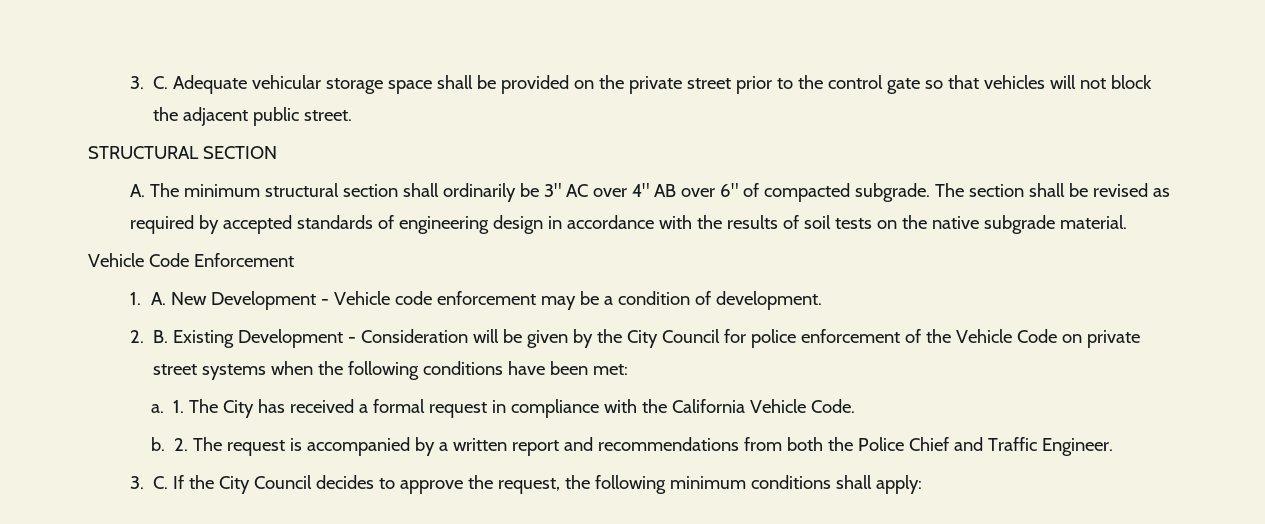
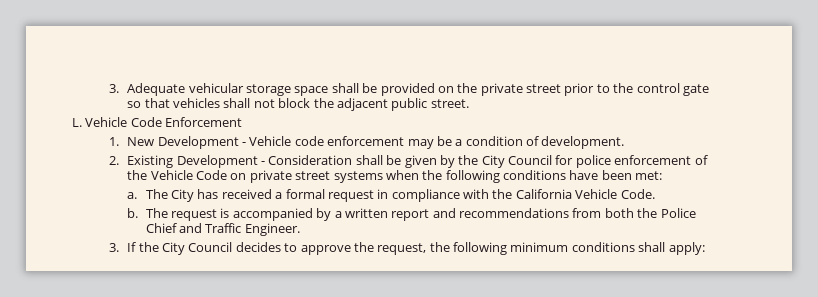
[129,76,169,89] 3. C. -> [108,84,119,93] 3.
[1049,75,1076,89] will -> [223,98,251,108] shall
[88,146,277,159] [129,183,1170,202] [129,215,1127,234] STRUCTURAL SECTION // A. The minimum structural section shall ordinarily be 3" AC over 4" AB over 6" of compacted subgrade. The section shall be revised as required by accepted standards of engineering design in accordance with the results of soil tests on the native subgrade material. // -> [72,118,82,127] L.
[150,292,166,305] A. -> (119, 141) none
[153,330,169,343] B. -> (119, 160) none
[472,329,499,343] will -> [355,155,383,165] shall
[172,400,184,413] 1. -> (138, 195) none
[173,438,188,451] 2. -> (139, 213) none
[153,476,169,489] C. -> (119, 247) none

